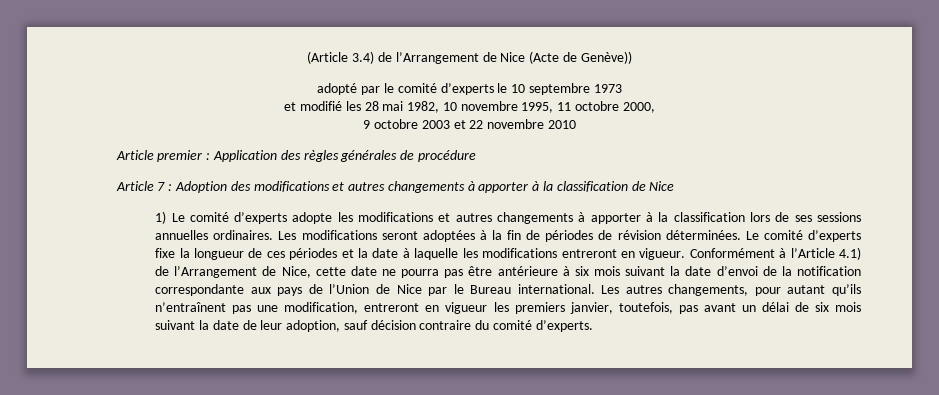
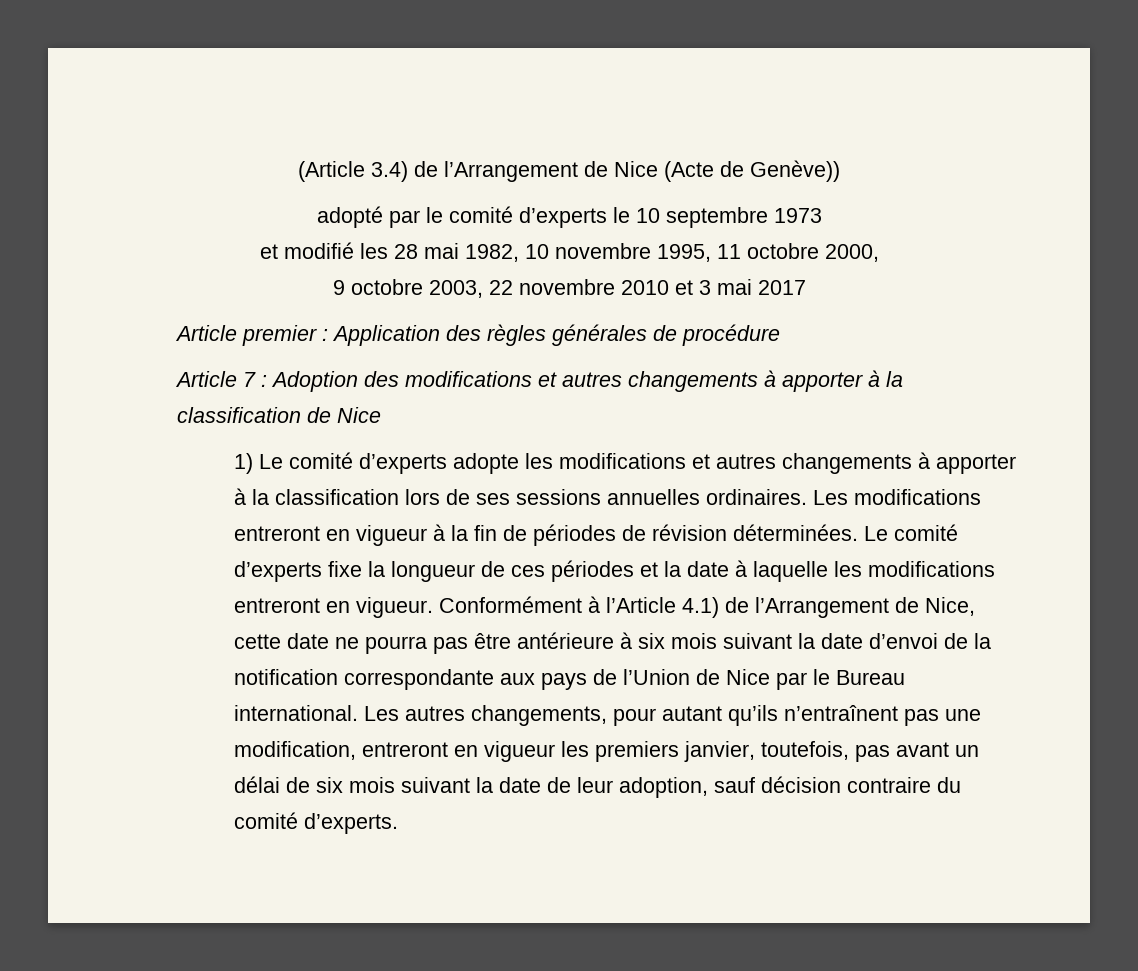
[421,120,466,129] 2003 et -> [428,280,483,298] 2003,
(576, 124) none -> [674,279,806,295] et 3 mai 2017
[381,230,475,242] seront adoptées -> [234,525,428,546] entreront en vigueur

